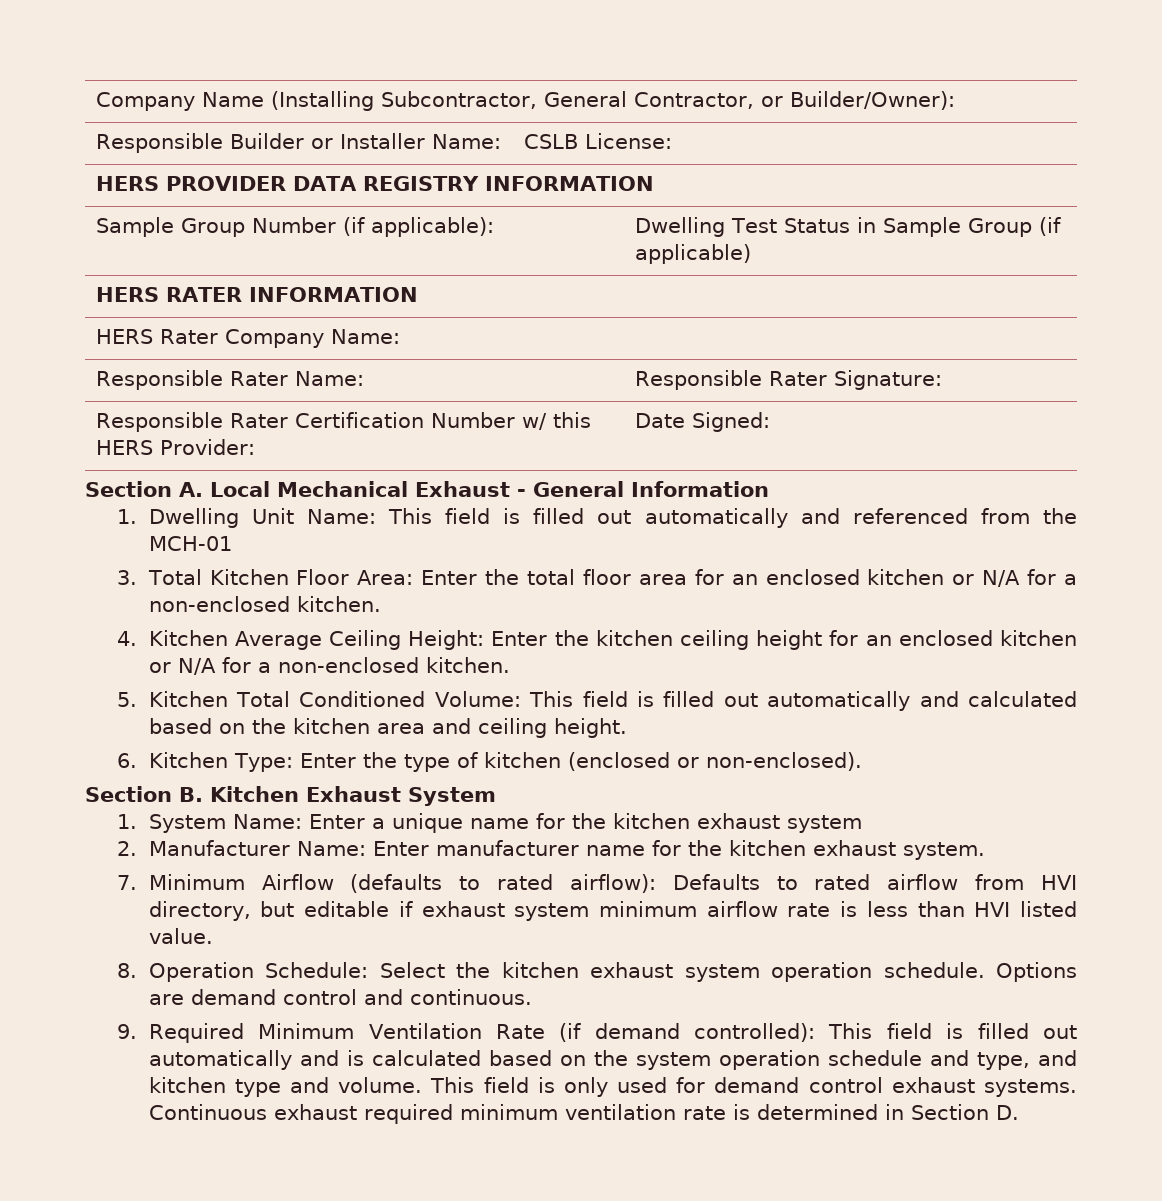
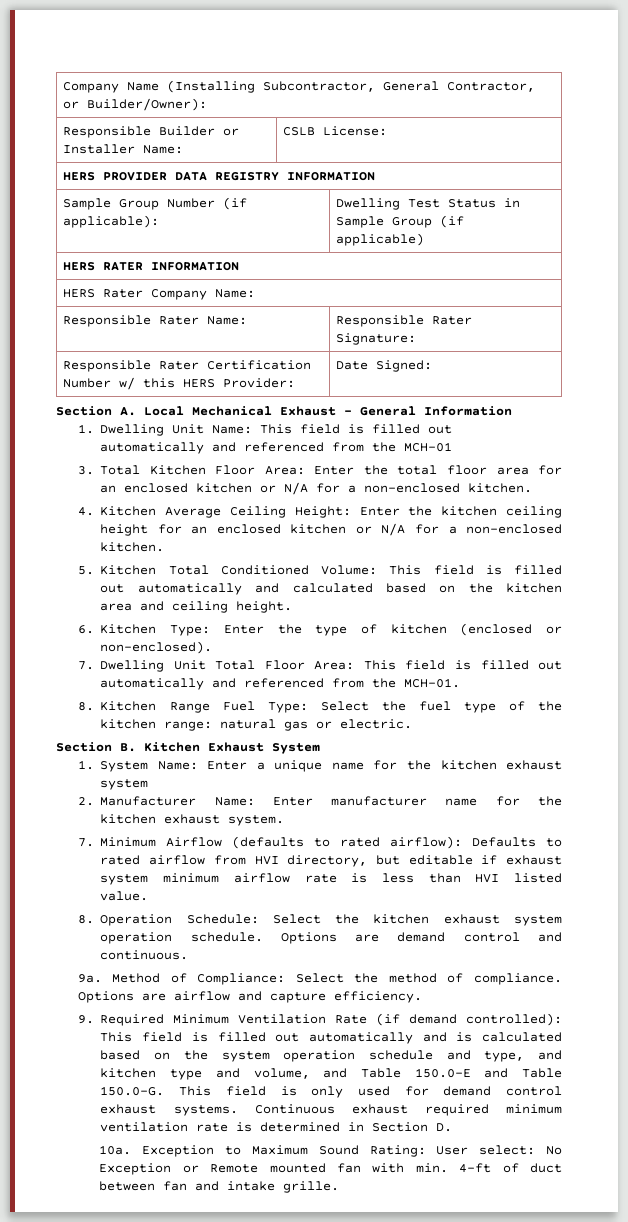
(862, 761) none -> [77,660,562,672] [100,678,461,690] [77,701,562,713] [100,719,413,731] // 7. Dwelling Unit Total Floor Area: This field is filled out automatically and referenced from the MCH-01. // 8. Kitchen Range Fuel Type: Select the fuel type of the kitchen range: natural gas or electric.
(532, 997) none -> [77,973,562,985] [77,991,422,1003] // 9a. Method of Compliance: Select the method of compliance. Options are airflow and capture efficiency.
[338,1077,423,1093] volume. -> [253,1068,562,1079] [100,1086,165,1096] volume, and Table 150.0-E and Table 150.0-G.
(1019, 1112) none -> [99,1145,562,1157] [99,1163,563,1175] [99,1181,340,1193] // 10a. Exception to Maximum Sound Rating: User select: No Exception or Remote mounted fan with min. 4-ft of duct between fan and intake grille.

